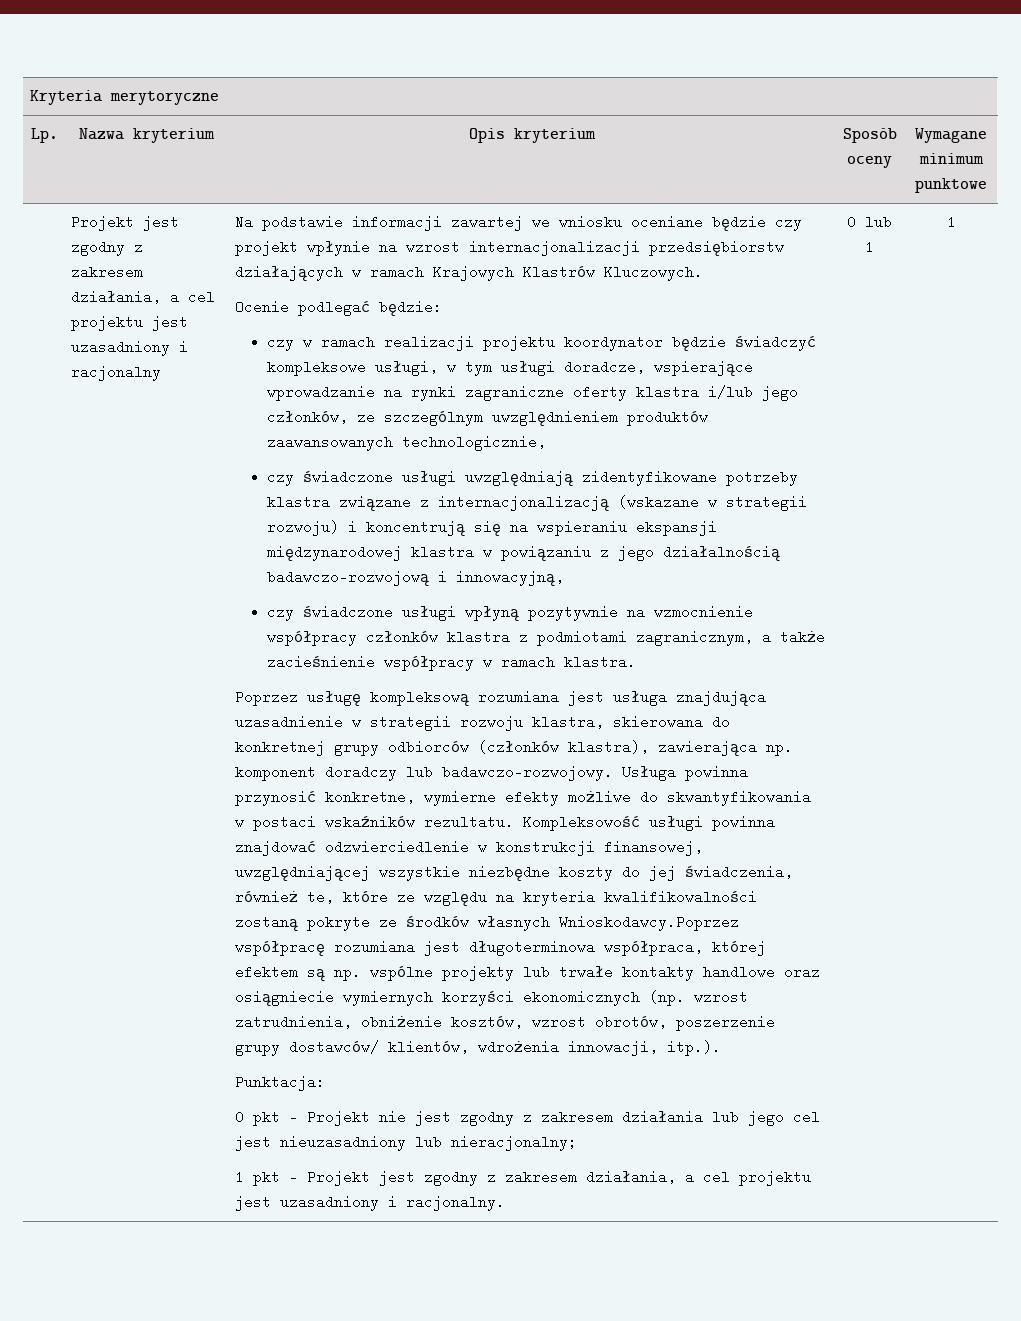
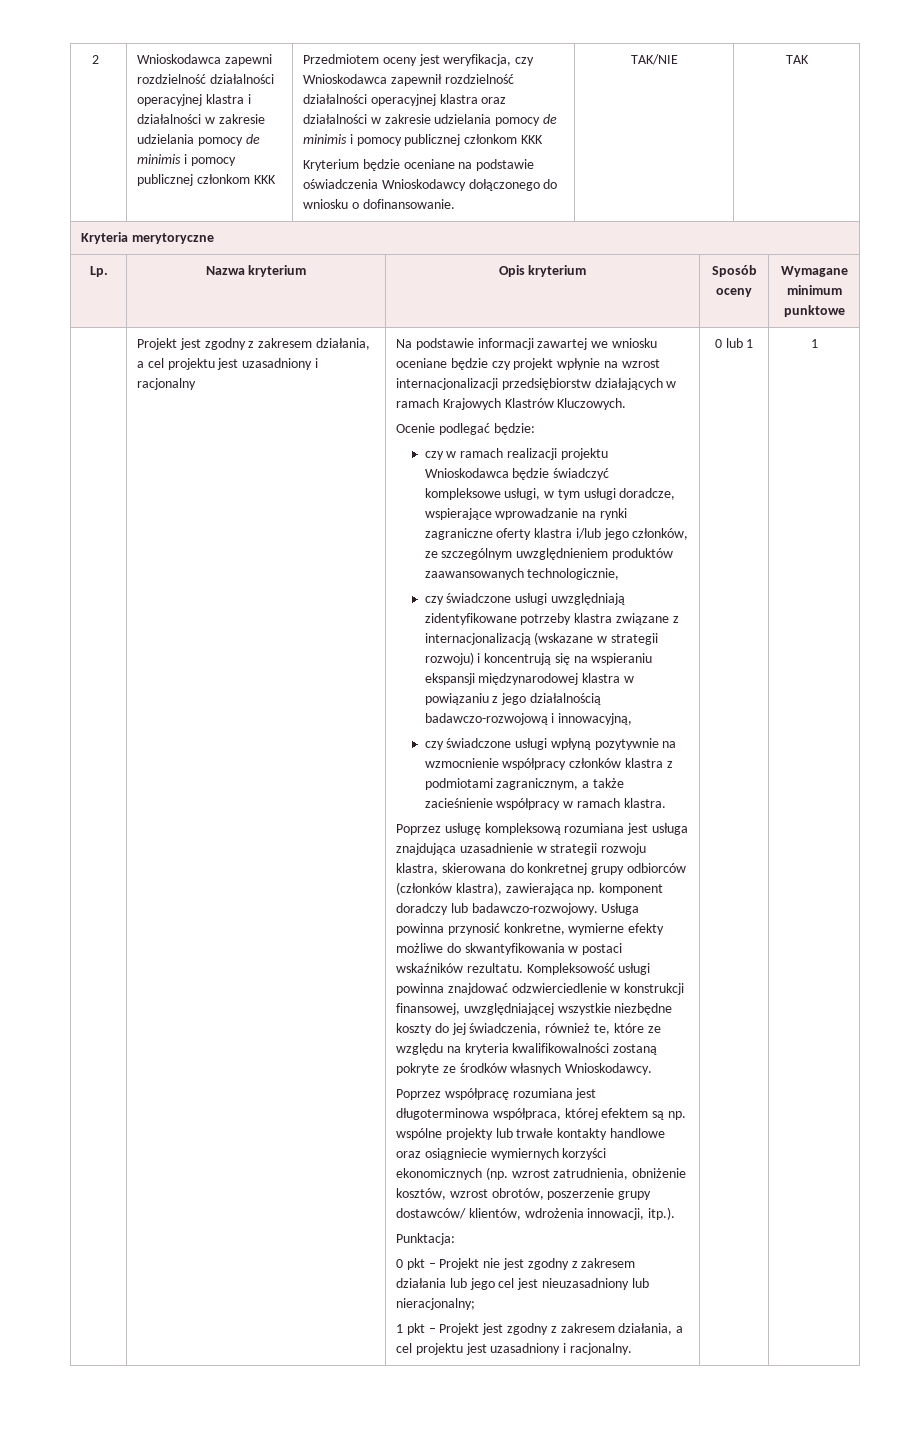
(29, 97) none -> [91,55,99,64] [137,54,272,66] [137,74,274,84] [137,94,251,106] [137,114,265,124] [137,134,260,146] [137,154,236,166] [137,174,276,186] [303,54,535,66] [303,74,514,86] [303,94,507,106] [303,114,558,126] [303,134,544,146] [303,159,535,171] [303,179,558,191] [303,199,455,209] [630,54,678,65] [785,55,809,64] 2 | Wnioskodawca zapewni rozdzielność działalności operacyjnej klastra i działalności w zakresie udzielania pomocy de minimis i pomocy publicznej członkom KKK | Przedmiotem oceny jest weryfikacja, czy Wnioskodawca zapewnił rozdzielność działalności operacyjnej klastra oraz działalności w zakresie udzielania pomocy de minimis i pomocy publicznej członkom KKK // Kryterium będzie oceniane na podstawie oświadczenia Wnioskodawcy dołączonego do wniosku o dofinansowanie. | TAK/NIE | TAK //
[564,335,664,351] koordynator -> [424,468,509,478] Wnioskodawca
[558,915,739,931] Wnioskodawcy.Poprzez -> [565,1063,653,1075] [396,1089,442,1100] Wnioskodawcy. // Poprzez

